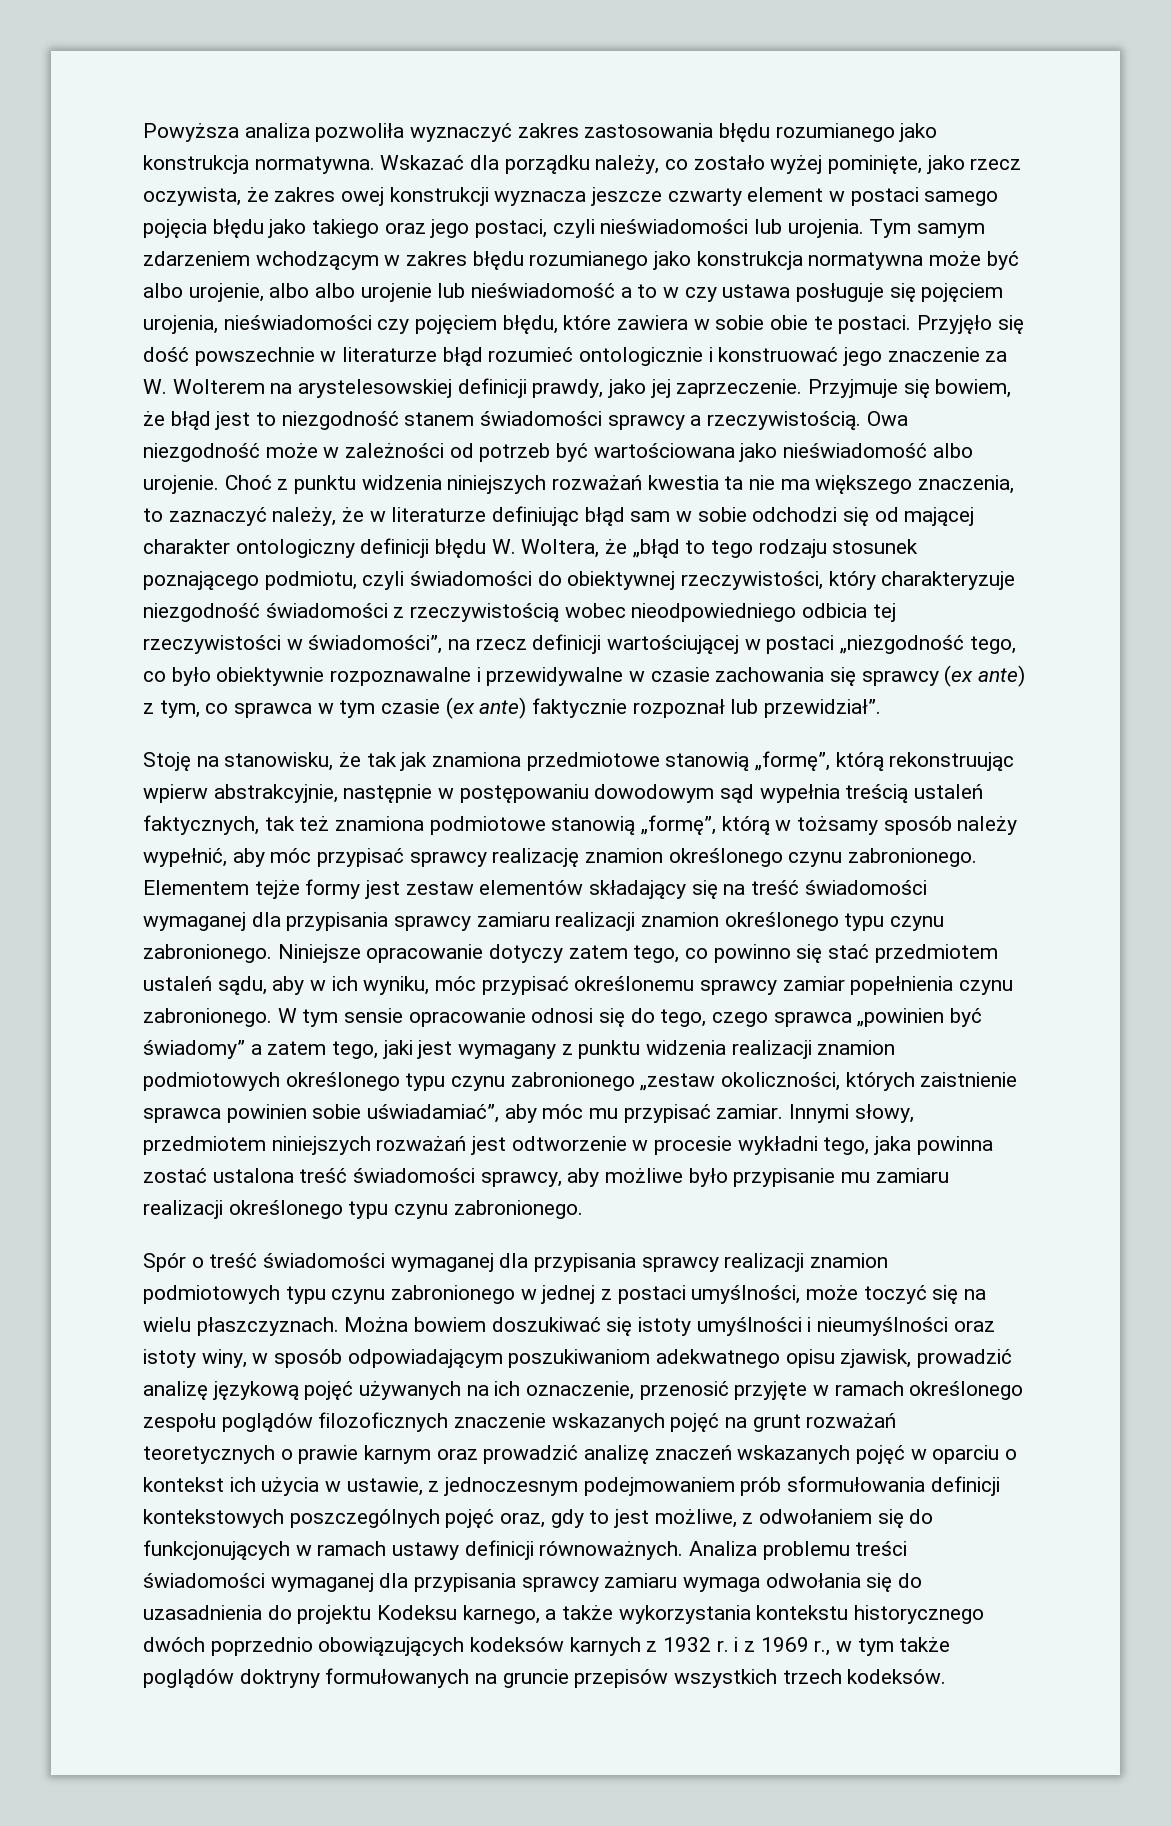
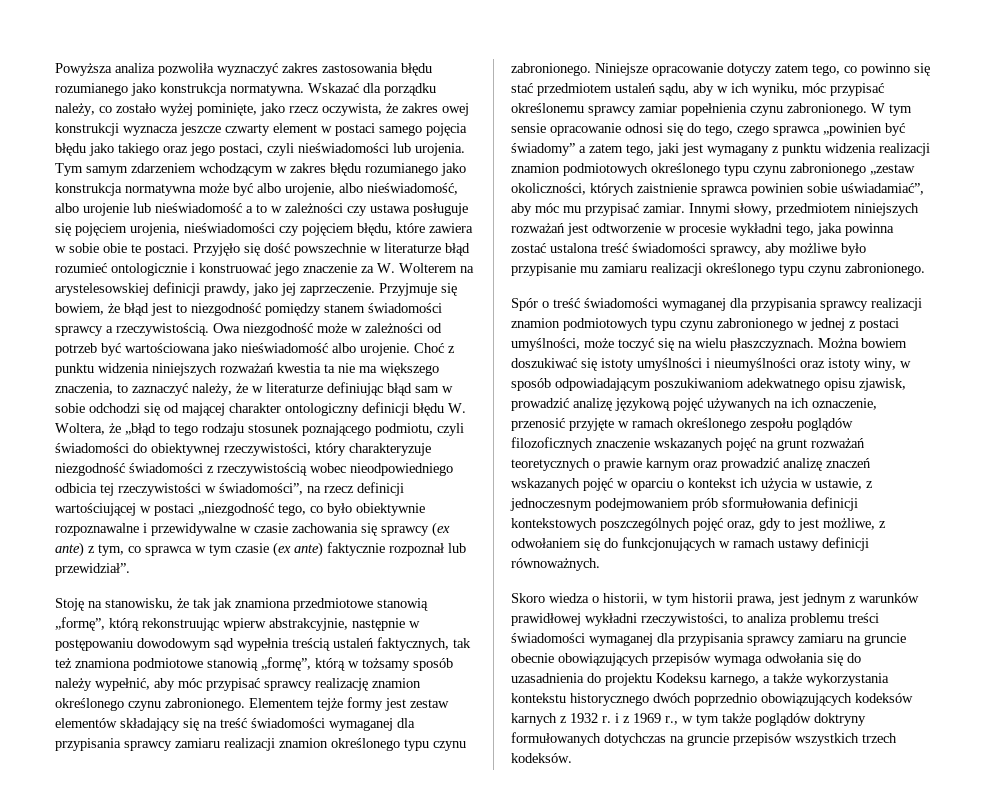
(310, 290) none -> [367,183,458,195] nieświadomość,
(680, 292) none -> [285,203,343,213] zależności
(399, 420) none -> [265,303,321,316] pomiędzy
[689,1541,758,1556] Analiza -> [511,593,919,606] [511,613,787,626] // Skoro wiedza o historii, w tym historii prawa, jest jednym z warunków prawidłowej wykładni rzeczywistości, to analiza
(678, 1580) none -> [847,633,906,646] [511,653,711,666] na gruncie obecnie obowiązujących przepisów
(470, 1678) none -> [604,733,666,746] dotychczas

